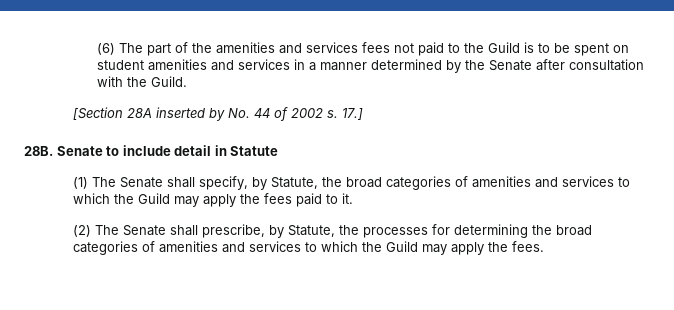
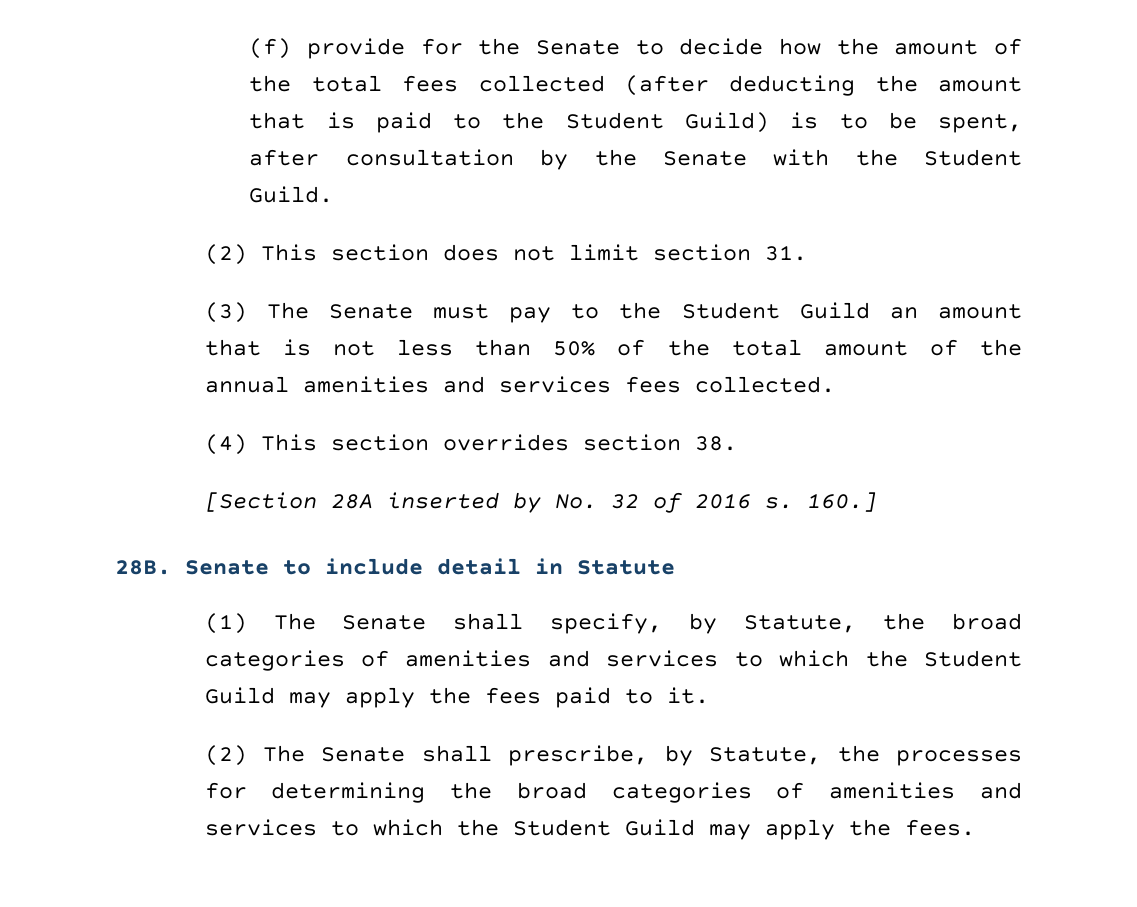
[97,42,630,56] [97,59,645,73] [97,76,188,87] (6) The part of the amenities and services fees not paid to the Guild is to be spent on student amenities and services in a manner determined by the Senate after consultation with the Guild. -> [249,38,1023,59] [249,75,1022,96] [249,112,1023,133] [249,149,1022,170] [249,186,334,203] [204,244,807,265] [204,302,1023,323] [204,339,1022,356] [204,376,835,393] [204,434,737,455] (f) provide for the Senate to decide how the amount of the total fees collected (after deducting the amount that is paid to the Student Guild) is to be spent, after consultation by the Senate with the Student Guild. // (2) This section does not limit section 31. // (3) The Senate must pay to the Student Guild an amount that is not less than 50% of the total amount of the annual amenities and services fees collected. // (4) This section overrides section 38.
[253,107,363,121] 44 of 2002 s. 17.] -> [610,492,877,513] 32 of 2016 s. 160.]
(134, 199) none -> [923,650,1022,667] Student
(382, 247) none -> [512,819,611,836] Student

